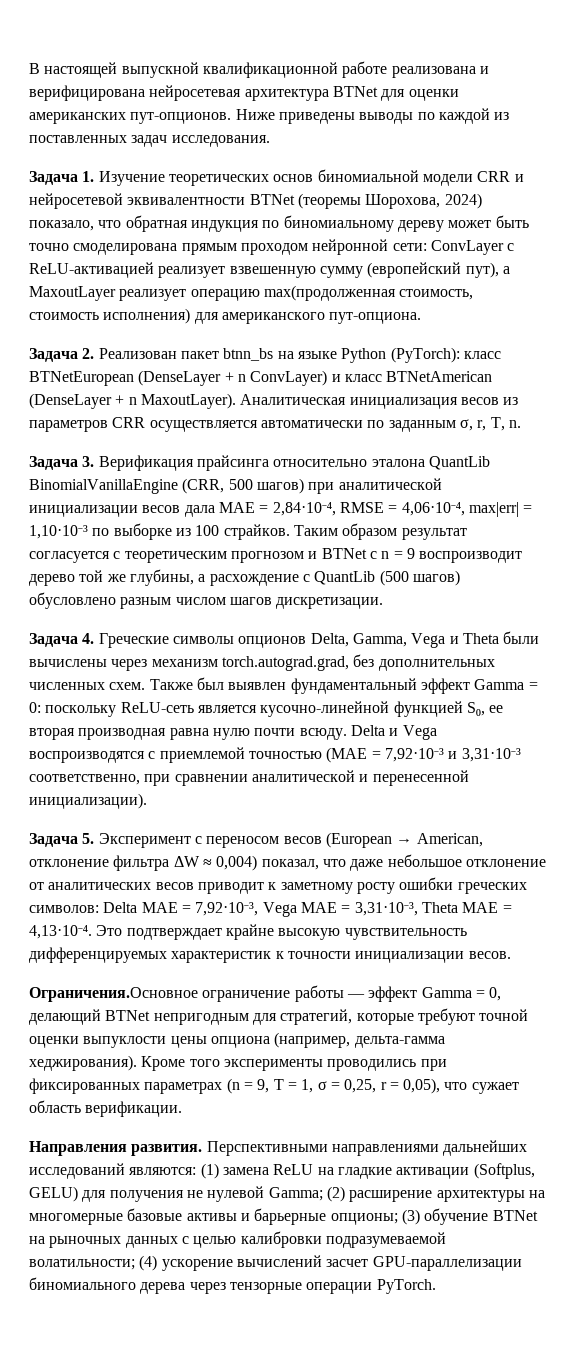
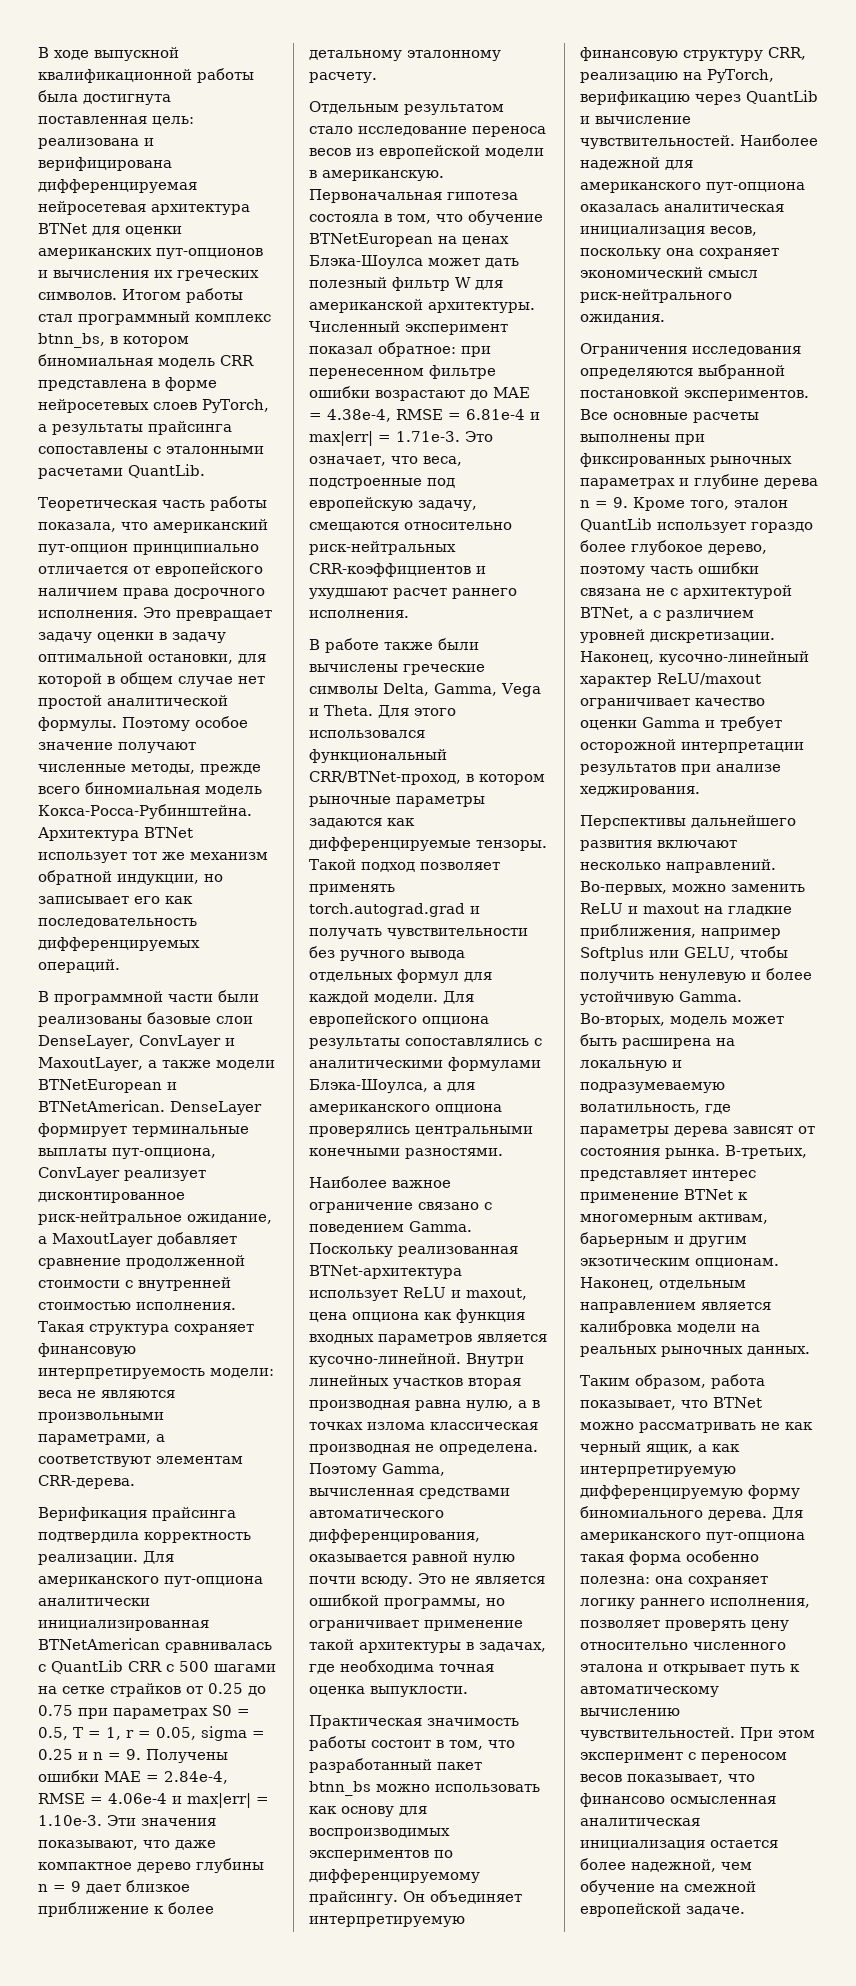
[29,62,118,78] В настоящей -> [38,47,89,60] В ходе
[342,61,388,78] работе -> [197,68,254,83] [38,90,171,105] [38,116,194,126] работы была достигнута поставленная цель:
(145, 93) none -> [38,179,197,193] дифференцируемая
[130,108,510,124] [29,135,270,147] [29,169,524,186] [29,193,482,209] [29,215,529,232] [29,239,515,255] [29,262,510,278] [29,285,474,301] [29,308,422,324] [29,347,501,363] [29,370,493,386] [29,393,519,409] [29,417,521,432] [29,455,490,471] [29,478,442,494] [29,502,533,517] [29,523,467,540] [29,548,523,563] [29,569,460,586] [29,592,384,609] [29,631,540,648] [29,654,495,671] [29,677,538,694] [29,701,504,717] [29,725,437,740] [29,747,521,763] [29,770,469,786] [29,793,147,809] [29,832,483,848] [29,854,546,871] [29,877,527,894] [29,902,512,917] [29,924,467,940] [29,947,511,963] [29,985,502,1002] [29,1008,529,1025] [29,1032,445,1048] [29,1055,447,1071] [29,1078,519,1094] [29,1100,183,1117] [29,1140,528,1156] [29,1163,535,1179] [29,1186,545,1202] [29,1208,538,1225] [29,1231,446,1248] [29,1255,522,1271] [29,1277,436,1294] пут-опционов. Ниже приведены выводы по каждой из поставленных задач исследования. // Задача 1. Изучение теоретических основ биномиальной модели CRR и нейросетевой эквивалентности BTNet (теоремы Шорохова, 2024) показало, что обратная индукция по биномиальному дереву может быть точно смоделирована прямым проходом нейронной сети: ConvLayer с ReLU-активацией реализует взвешенную сумму (европейский пут), а MaxoutLayer реализует операцию max(продолженная стоимость, стоимость исполнения) для американского пут-опциона. // Задача 2. Реализован пакет btnn_bs на языке Python (PyTorch): класс BTNetEuropean (DenseLayer + n ConvLayer) и класс BTNetAmerican (DenseLayer + n MaxoutLayer). Аналитическая инициализация весов из параметров CRR осуществляется автоматически по заданным σ, r, T, n. // Задача 3. Верификация прайсинга относительно эталона QuantLib BinomialVanillaEngine (CRR, 500 шагов) при аналитической инициализации весов дала MAE = 2,84·10⁻⁴, RMSE = 4,06·10⁻⁴, max|err| = 1,10·10⁻³ по выборке из 100 страйков. Таким образом результат согласуется с теоретическим прогнозом и BTNet с n = 9 воспроизводит дерево той же глубины, а расхождение с QuantLib (500 шагов) обусловлено разным числом шагов дискретизации. // Задача 4. Греческие символы опционов Delta, Gamma, Vega и Theta были вычислены через механизм torch.autograd.grad, без дополнительных численных схем. Также был выявлен фундаментальный эффект Gamma = 0: поскольку ReLU-сеть является кусочно-линейной функцией S₀, ее вторая производная равна нулю почти всюду. Delta и Vega воспроизводятся с приемлемой точностью (MAE = 7,92·10⁻³ и 3,31·10⁻³ соответственно, при сравнении аналитической и перенесенной инициализации). // Задача 5. Эксперимент с переносом весов (European → American, отклонение фильтра ΔW ≈ 0,004) показал, что даже небольшое отклонение от аналитических весов приводит к заметному росту ошибки греческих символов: Delta MAE = 7,92·10⁻³, Vega MAE = 3,31·10⁻³, Theta MAE = 4,13·10⁻⁴. Это подтверждает крайне высокую чувствительность дифференцируемых характеристик к точности инициализации весов. // Ограничения.Основное ограничение работы — эффект Gamma = 0, делающий BTNet непригодным для стратегий, которые требуют точной оценки выпуклости цены опциона (например, дельта-гамма хеджирования). Кроме того эксперименты проводились при фиксированных параметрах (n = 9, T = 1, σ = 0,25, r = 0,05), что сужает область верификации. // Направления развития. Перспективными направлениями дальнейших исследований являются: (1) замена ReLU на гладкие активации (Softplus, GELU) для получения не нулевой Gamma; (2) расширение архитектуры на многомерные базовые активы и барьерные опционы; (3) обучение BTNet на рыночных данных с целью калибровки подразумеваемой волатильности; (4) ускорение вычислений засчет GPU-параллелизации биномиального дерева через тензорные операции PyTorch. -> [156,248,263,259] [38,270,259,281] [38,288,243,303] [38,311,271,325] [38,333,189,348] [38,354,254,368] [38,377,217,391] [38,399,269,413] [38,421,232,435] [38,446,264,454] [38,464,205,479] [38,496,267,511] [38,519,268,533] [38,544,259,555] [38,563,263,577] [38,588,265,599] [38,607,272,621] [38,632,226,643] [38,651,266,664] [38,672,265,687] [38,695,228,709] [38,716,248,731] [38,742,196,753] [38,764,261,775] [38,782,262,796] [38,804,252,819] [38,827,193,841] [38,852,268,863] [38,870,223,885] [38,896,193,904] [38,918,197,928] [38,937,200,951] [38,959,120,973] [38,990,259,1005] [38,1012,253,1027] [38,1035,235,1049] [38,1057,275,1071] [38,1079,177,1093] [38,1100,262,1115] [38,1123,249,1137] [38,1148,216,1159] [38,1167,206,1181] [38,1192,185,1203] [38,1211,272,1225] [38,1232,237,1247] [38,1255,245,1269] [38,1277,231,1291] [38,1302,236,1310] [38,1321,254,1335] [38,1343,136,1357] [38,1368,274,1379] [38,1390,175,1398] [38,1412,164,1423] [38,1434,165,1445] [38,1456,243,1467] [38,1475,135,1489] [38,1507,236,1521] [38,1532,251,1543] [38,1551,174,1565] [38,1576,263,1587] [38,1598,150,1606] [38,1620,209,1631] [38,1638,272,1653] [38,1660,276,1674] [38,1683,266,1697] [38,1705,250,1719] [38,1726,265,1741] [38,1749,228,1763] [38,1770,228,1784] [38,1793,269,1808] [38,1815,216,1826] [38,1840,216,1850] [38,1858,264,1873] [38,1880,190,1894] [38,1902,214,1917] [309,50,501,61] [309,72,377,83] [309,101,504,115] [309,126,546,137] [309,145,544,159] [309,170,444,181] [309,189,518,203] [309,210,543,225] [309,233,509,247] [309,255,519,269] [309,277,503,291] [309,299,535,313] [309,321,508,335] [309,342,491,357] [309,365,496,379] [309,386,530,401] [309,409,540,422] [309,431,493,446] [309,456,462,466] [309,478,455,489] [309,497,477,511] [309,522,512,532] [309,541,456,555] [309,563,486,577] [309,588,517,599] [309,610,409,618] [309,638,479,653] [309,664,485,675] [309,683,541,697] [309,705,456,718] [309,730,425,738] [309,749,447,763] [309,771,545,785] [309,796,485,807] [309,818,415,828] [309,837,547,851] [309,859,500,872] [309,884,395,895] [309,903,480,917] [309,928,528,939] [309,946,465,961] [309,969,492,983] [309,991,474,1004] [309,1013,489,1027] [309,1038,542,1049] [309,1057,541,1071] [309,1079,475,1093] [309,1104,502,1115] [309,1126,533,1137] [309,1148,503,1159] [309,1176,451,1188] [309,1202,492,1213] [309,1221,472,1234] [309,1243,518,1257] [309,1265,462,1279] [309,1287,527,1301] [309,1309,525,1323] [309,1334,547,1345] [309,1353,524,1367] [309,1375,521,1389] [309,1400,540,1411] [309,1422,538,1430] [309,1444,538,1455] [309,1463,445,1477] [309,1488,510,1499] [309,1510,444,1518] [309,1529,480,1543] [309,1551,515,1565] [309,1573,545,1587] [309,1594,505,1609] [309,1620,523,1631] [309,1639,546,1653] [309,1660,494,1674] [309,1686,468,1697] [309,1715,519,1729] [309,1736,515,1751] [309,1758,482,1773] [309,1781,540,1796] [309,1806,427,1817] [309,1828,450,1839] [309,1850,453,1861] [309,1869,480,1883] [309,1890,522,1905] [309,1916,465,1927] [580,47,806,61] [580,69,774,83] [580,90,818,105] [580,116,691,124] [580,134,818,149] [580,157,693,170] [580,182,805,193] [580,204,784,212] [580,226,757,236] [580,248,779,259] [580,267,758,278] [580,289,732,303] [580,314,665,324] [580,343,801,357] [580,364,785,379] [580,387,809,401] [580,409,759,423] [580,434,705,445] [580,453,792,467] [580,474,818,489] [580,497,788,511] [580,518,813,533] [580,540,767,555] [580,562,759,577] [580,585,792,599] [580,607,754,621] [580,629,775,643] [580,651,809,665] [580,673,761,687] [580,698,765,709] [580,716,782,731] [580,739,804,753] [580,764,781,775] [580,786,700,797] [580,815,796,829] [580,840,737,851] [580,859,776,873] [580,881,805,895] [580,903,792,916] [580,924,781,939] [580,946,788,961] [580,968,812,983] [580,991,742,1005] [580,1013,784,1027] [580,1034,735,1049] [580,1060,682,1071] [580,1082,725,1093] [580,1104,731,1114] [580,1126,815,1137] [580,1145,807,1159] [580,1170,756,1181] [580,1189,748,1203] [580,1214,768,1225] [580,1232,747,1247] [580,1258,779,1268] [580,1277,746,1290] [580,1302,771,1313] [580,1320,760,1335] [580,1346,810,1357] [580,1374,765,1389] [580,1397,762,1410] [580,1422,813,1433] [580,1441,740,1455] [580,1466,736,1477] [580,1485,800,1499] [580,1506,803,1521] [580,1532,805,1543] [580,1550,759,1565] [580,1576,768,1587] [580,1598,810,1609] [580,1620,789,1631] [580,1642,786,1650] [580,1664,800,1675] [580,1686,719,1697] [580,1708,680,1716] [580,1727,815,1741] [580,1752,787,1763] [580,1774,755,1784] [580,1793,776,1807] [580,1818,700,1826] [580,1840,778,1850] [580,1858,752,1872] [580,1880,756,1895] [580,1903,745,1917] пут-опционов и вычисления их греческих символов. Итогом работы стал программный комплекс btnn_bs, в котором биномиальная модель CRR представлена в форме нейросетевых слоев PyTorch, а результаты прайсинга сопоставлены с эталонными расчетами QuantLib. // Теоретическая часть работы показала, что американский пут-опцион принципиально отличается от европейского наличием права досрочного исполнения. Это превращает задачу оценки в задачу оптимальной остановки, для которой в общем случае нет простой аналитической формулы. Поэтому особое значение получают численные методы, прежде всего биномиальная модель Кокса-Росса-Рубинштейна. Архитектура BTNet использует тот же механизм обратной индукции, но записывает его как последовательность дифференцируемых операций. // В программной части были реализованы базовые слои DenseLayer, ConvLayer и MaxoutLayer, а также модели BTNetEuropean и BTNetAmerican. DenseLayer формирует терминальные выплаты пут-опциона, ConvLayer реализует дисконтированное риск-нейтральное ожидание, а MaxoutLayer добавляет сравнение продолженной стоимости с внутренней стоимостью исполнения. Такая структура сохраняет финансовую интерпретируемость модели: веса не являются произвольными параметрами, а соответствуют элементам CRR-дерева. // Верификация прайсинга подтвердила корректность реализации. Для американского пут-опциона аналитически инициализированная BTNetAmerican сравнивалась с QuantLib CRR с 500 шагами на сетке страйков от 0.25 до 0.75 при параметрах S0 = 0.5, T = 1, r = 0.05, sigma = 0.25 и n = 9. Получены ошибки MAE = 2.84e-4, RMSE = 4.06e-4 и max|err| = 1.10e-3. Эти значения показывают, что даже компактное дерево глубины n = 9 дает близкое приближение к более детальному эталонному расчету. // Отдельным результатом стало исследование переноса весов из европейской модели в американскую. Первоначальная гипотеза состояла в том, что обучение BTNetEuropean на ценах Блэка-Шоулса может дать полезный фильтр W для американской архитектуры. Численный эксперимент показал обратное: при перенесенном фильтре ошибки возрастают до MAE = 4.38e-4, RMSE = 6.81e-4 и max|err| = 1.71e-3. Это означает, что веса, подстроенные под европейскую задачу, смещаются относительно риск-нейтральных CRR-коэффициентов и ухудшают расчет раннего исполнения. // В работе также были вычислены греческие символы Delta, Gamma, Vega и Theta. Для этого использовался функциональный CRR/BTNet-проход, в котором рыночные параметры задаются как дифференцируемые тензоры. Такой подход позволяет применять torch.autograd.grad и получать чувствительности без ручного вывода отдельных формул для каждой модели. Для европейского опциона результаты сопоставлялись с аналитическими формулами Блэка-Шоулса, а для американского опциона проверялись центральными конечными разностями. // Наиболее важное ограничение связано с поведением Gamma. Поскольку реализованная BTNet-архитектура использует ReLU и maxout, цена опциона как функция входных параметров является кусочно-линейной. Внутри линейных участков вторая производная равна нулю, а в точках излома классическая производная не определена. Поэтому Gamma, вычисленная средствами автоматического дифференцирования, оказывается равной нулю почти всюду. Это не является ошибкой программы, но ограничивает применение такой архитектуры в задачах, где необходима точная оценка выпуклости. // Практическая значимость работы состоит в том, что разработанный пакет btnn_bs можно использовать как основу для воспроизводимых экспериментов по дифференцируемому прайсингу. Он объединяет интерпретируемую финансовую структуру CRR, реализацию на PyTorch, верификацию через QuantLib и вычисление чувствительностей. Наиболее надежной для американского пут-опциона оказалась аналитическая инициализация весов, поскольку она сохраняет экономический смысл риск-нейтрального ожидания. // Ограничения исследования определяются выбранной постановкой экспериментов. Все основные расчеты выполнены при фиксированных рыночных параметрах и глубине дерева n = 9. Кроме того, эталон QuantLib использует гораздо более глубокое дерево, поэтому часть ошибки связана не с архитектурой BTNet, а с различием уровней дискретизации. Наконец, кусочно-линейный характер ReLU/maxout ограничивает качество оценки Gamma и требует осторожной интерпретации результатов при анализе хеджирования. // Перспективы дальнейшего развития включают несколько направлений. Во-первых, можно заменить ReLU и maxout на гладкие приближения, например Softplus или GELU, чтобы получить ненулевую и более устойчивую Gamma. Во-вторых, модель может быть расширена на локальную и подразумеваемую волатильность, где параметры дерева зависят от состояния рынка. В-третьих, представляет интерес применение BTNet к многомерным активам, барьерным и другим экзотическим опционам. Наконец, отдельным направлением является калибровка модели на реальных рыночных данных. // Таким образом, работа показывает, что BTNet можно рассматривать не как черный ящик, а как интерпретируемую дифференцируемую форму биномиального дерева. Для американского пут-опциона такая форма особенно полезна: она сохраняет логику раннего исполнения, позволяет проверять цену относительно численного эталона и открывает путь к автоматическому вычислению чувствительностей. При этом эксперимент с переносом весов показывает, что финансово осмысленная аналитическая инициализация остается более надежной, чем обучение на смежной европейской задаче.

